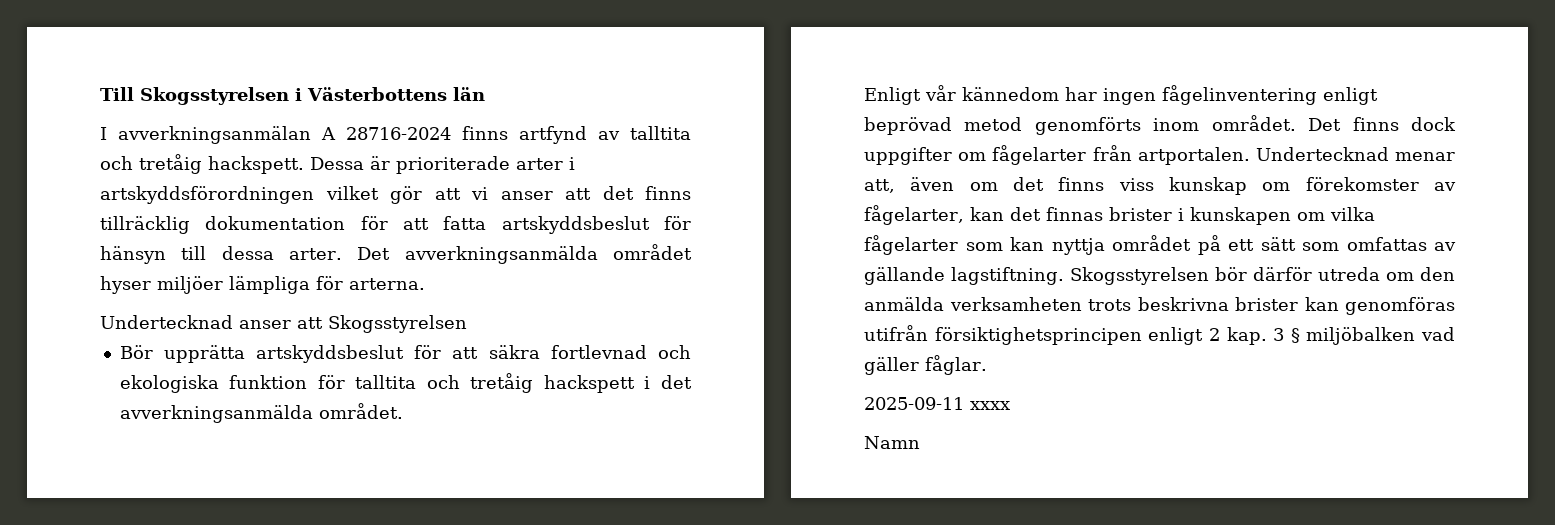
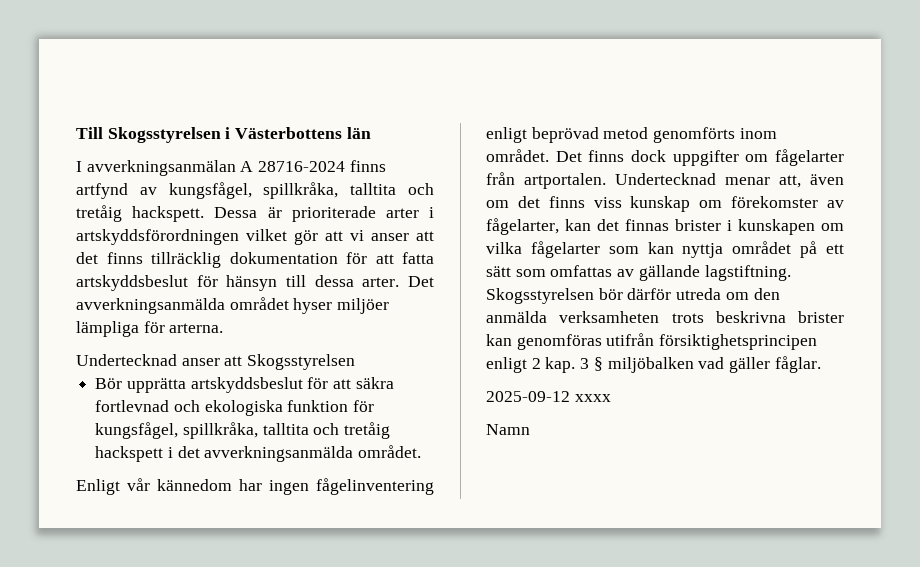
(620, 135) none -> [168,182,339,199] kungsfågel, spillkråka,
(345, 382) none -> [95,422,258,439] kungsfågel, spillkråka,
[864,397,964,410] 2025-09-11 -> [486,391,570,402] 2025-09-12

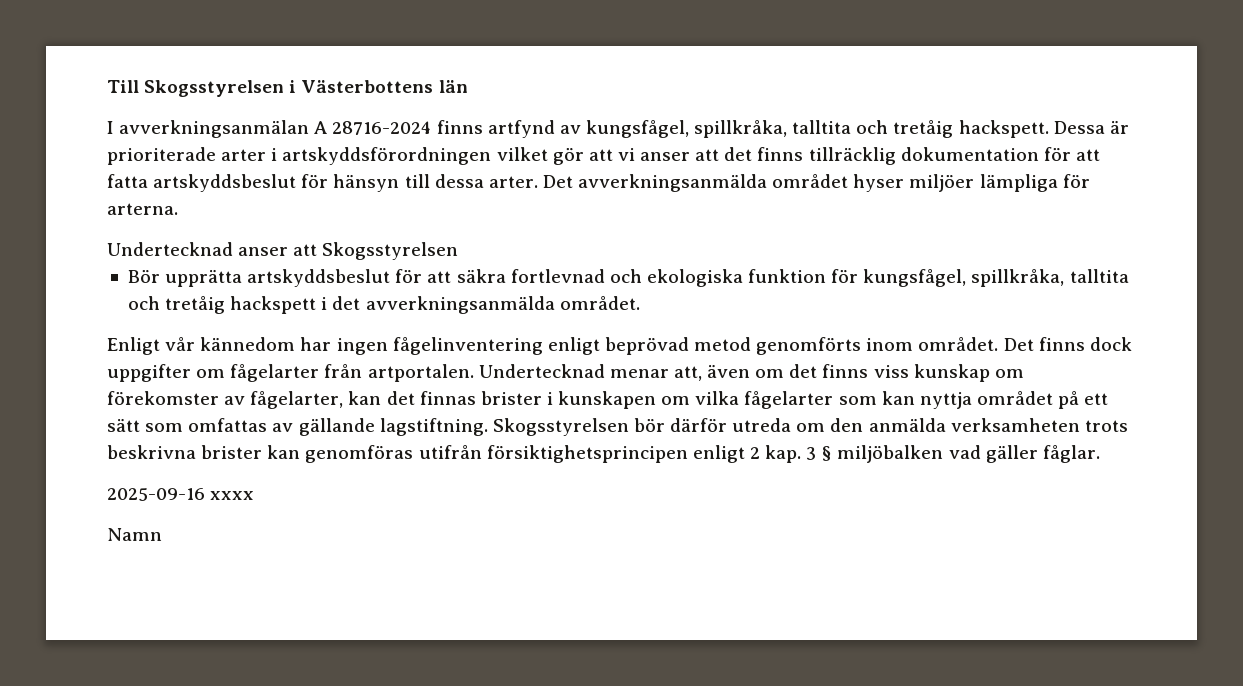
[486,391,570,402] 2025-09-12 -> [107,488,205,501] 2025-09-16

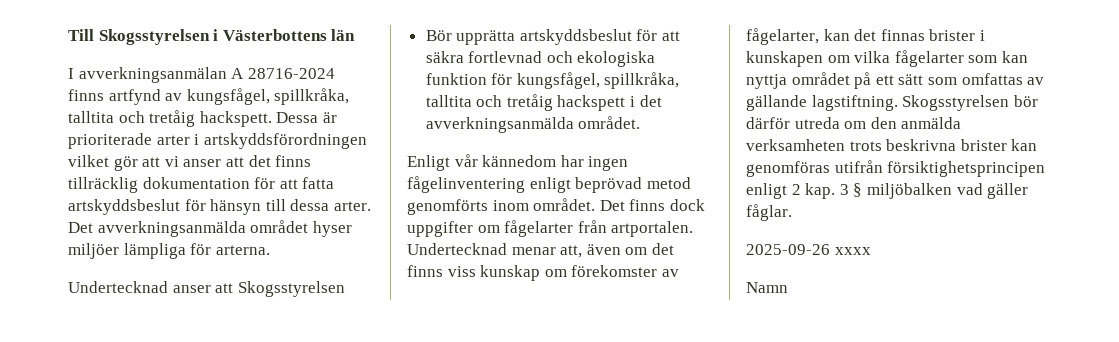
[107,488,205,501] 2025-09-16 -> [746,244,830,255] 2025-09-26

